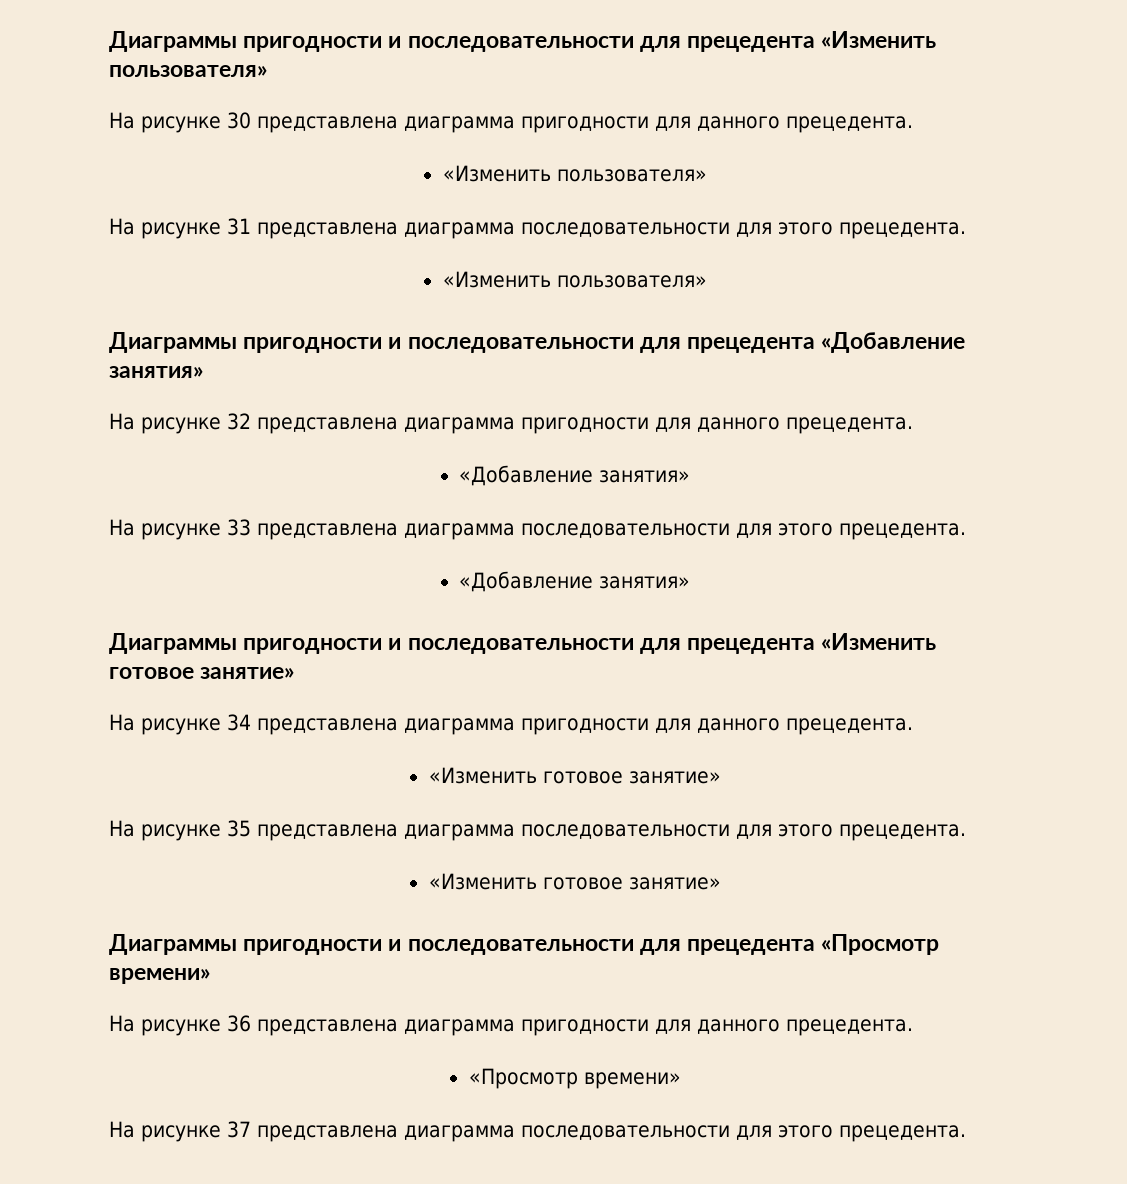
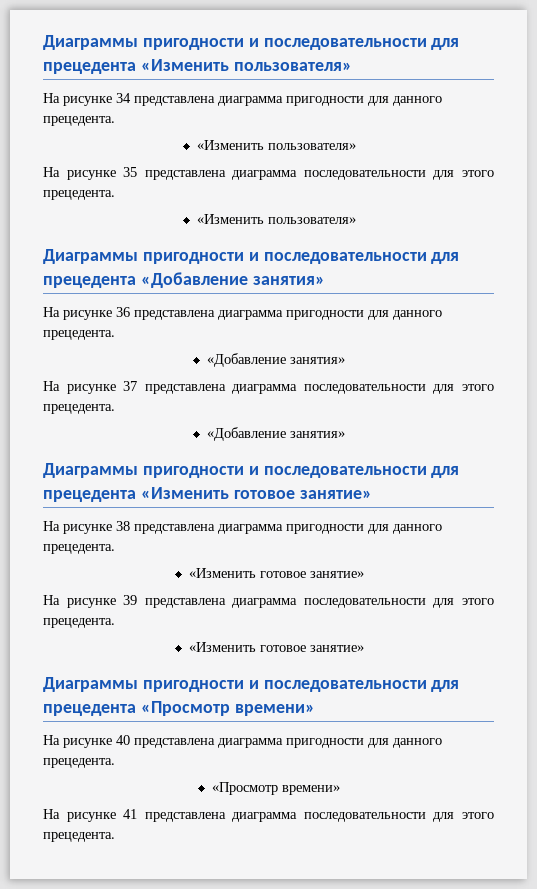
[227,112,251,129] 30 -> [116,93,131,103] 34
[227,218,251,235] 31 -> [123,167,138,177] 35
[227,413,251,430] 32 -> [116,307,130,317] 36
[227,519,251,536] 33 -> [123,381,138,391] 37
[227,714,251,731] 34 -> [116,521,130,531] 38
[227,820,251,837] 35 -> [123,595,138,605] 39
[227,1015,251,1032] 36 -> [116,735,130,745] 40
[227,1121,251,1138] 37 -> [123,809,138,819] 41

